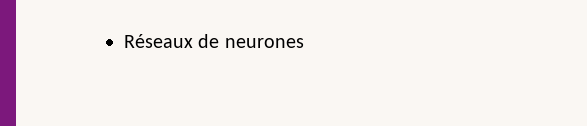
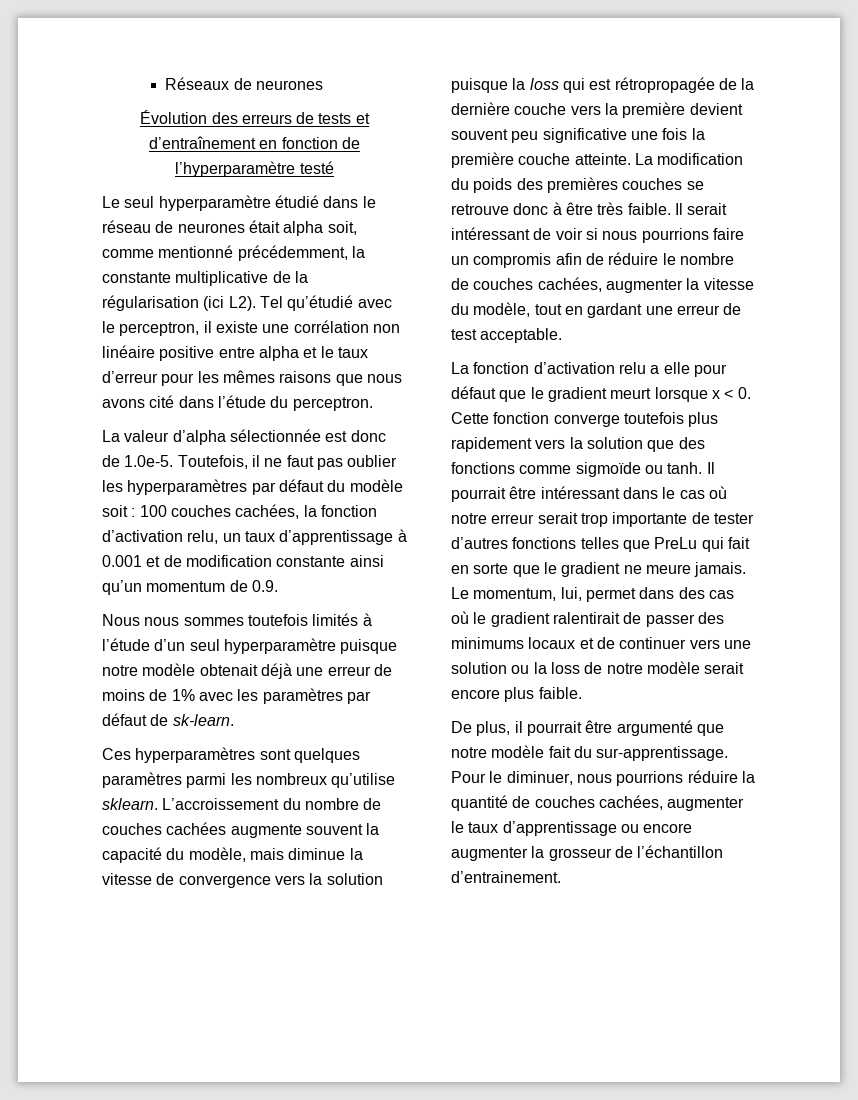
(304, 43) none -> [140,110,370,124] [149,136,360,149] [175,161,334,177] [102,195,376,211] [102,220,357,236] [102,245,365,261] [102,271,308,286] [102,295,392,311] [102,320,400,336] [102,345,368,361] [102,370,402,386] [102,395,373,411] [102,429,386,445] [102,455,398,470] [102,479,403,495] [102,504,377,519] [102,529,407,545] [102,555,384,567] [102,580,278,595] [102,613,372,626] [102,638,398,654] [102,663,392,679] [102,688,371,704] [102,713,234,726] [102,747,360,763] [102,772,396,788] [102,798,382,810] [102,822,380,838] [102,847,363,863] [102,873,383,888] [451,77,755,93] [451,102,743,118] [451,128,705,143] [451,152,744,168] [451,177,704,193] [451,202,728,215] [451,227,744,243] [451,252,734,268] [451,277,754,293] [451,302,742,318] [451,328,563,343] [451,362,727,377] [451,386,751,402] [451,412,719,427] [451,437,705,452] [451,462,715,477] [451,486,727,502] [451,512,754,527] [451,537,750,552] [451,562,747,577] [451,587,734,602] [451,611,724,627] [451,637,751,649] [451,661,745,674] [451,687,582,702] [451,720,724,736] [451,745,729,761] [451,770,755,786] [451,795,745,811] [451,821,693,836] [451,845,724,861] [451,871,561,883] // Évolution des erreurs de tests et d’entraînement en fonction de l’hyperparamètre testé // Le seul hyperparamètre étudié dans le réseau de neurones était alpha soit, comme mentionné précédemment, la constante multiplicative de la régularisation (ici L2). Tel qu’étudié avec le perceptron, il existe une corrélation non linéaire positive entre alpha et le taux d’erreur pour les mêmes raisons que nous avons cité dans l’étude du perceptron. // La valeur d’alpha sélectionnée est donc de 1.0e-5. Toutefois, il ne faut pas oublier les hyperparamètres par défaut du modèle soit : 100 couches cachées, la fonction d’activation relu, un taux d’apprentissage à 0.001 et de modification constante ainsi qu’un momentum de 0.9. // Nous nous sommes toutefois limités à l’étude d’un seul hyperparamètre puisque notre modèle obtenait déjà une erreur de moins de 1% avec les paramètres par défaut de sk-learn. // Ces hyperparamètres sont quelques paramètres parmi les nombreux qu’utilise sklearn. L’accroissement du nombre de couches cachées augmente souvent la capacité du modèle, mais diminue la vitesse de convergence vers la solution puisque la loss qui est rétropropagée de la dernière couche vers la première devient souvent peu significative une fois la première couche atteinte. La modification du poids des premières couches se retrouve donc à être très faible. Il serait intéressant de voir si nous pourrions faire un compromis afin de réduire le nombre de couches cachées, augmenter la vitesse du modèle, tout en gardant une erreur de test acceptable. // La fonction d’activation relu a elle pour défaut que le gradient meurt lorsque x < 0. Cette fonction converge toutefois plus rapidement vers la solution que des fonctions comme sigmoïde ou tanh. Il pourrait être intéressant dans le cas où notre erreur serait trop importante de tester d’autres fonctions telles que PreLu qui fait en sorte que le gradient ne meure jamais. Le momentum, lui, permet dans des cas où le gradient ralentirait de passer des minimums locaux et de continuer vers une solution ou la loss de notre modèle serait encore plus faible. // De plus, il pourrait être argumenté que notre modèle fait du sur-apprentissage. Pour le diminuer, nous pourrions réduire la quantité de couches cachées, augmenter le taux d’apprentissage ou encore augmenter la grosseur de l’échantillon d’entrainement.

